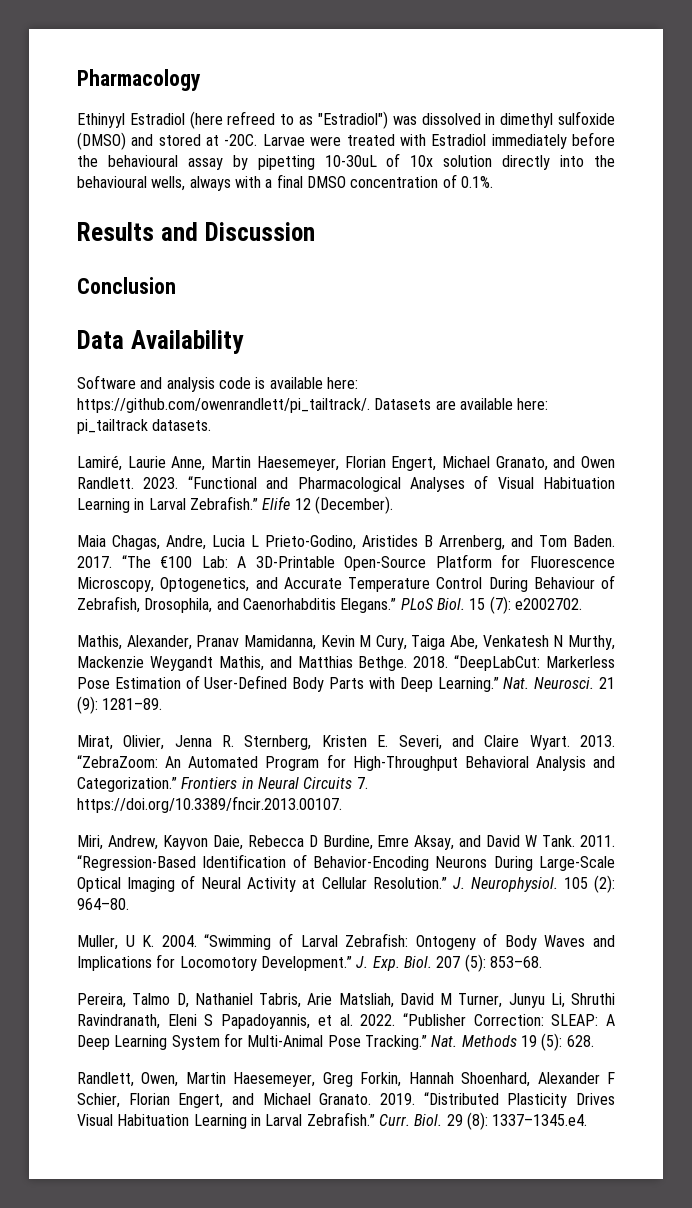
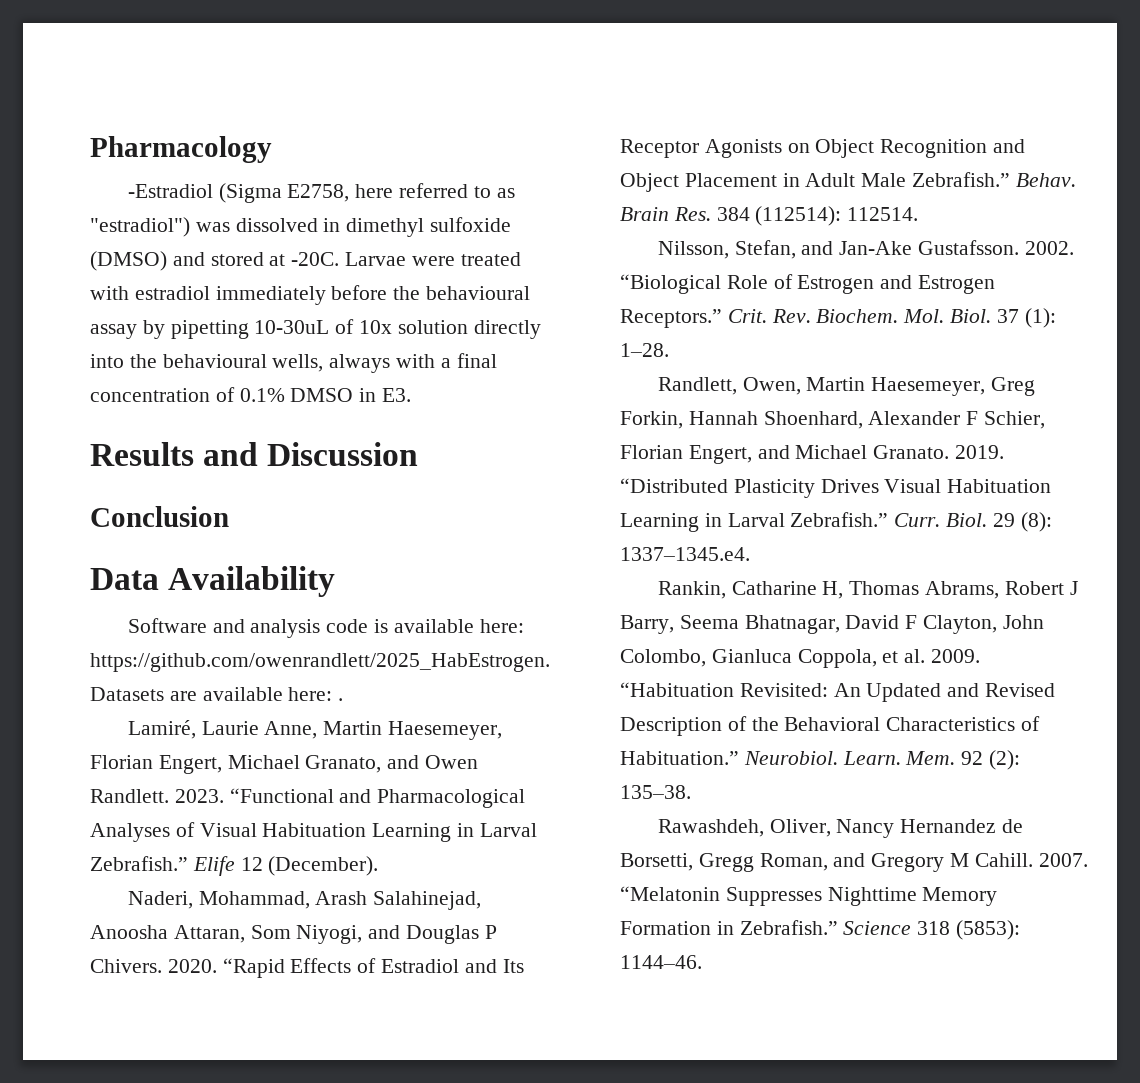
[77,111,276,129] Ethinyyl Estradiol (here refreed -> [127,183,468,203] -Estradiol (Sigma E2758, here referred
[317,111,388,129] "Estradiol") -> [90,217,190,237] "estradiol")
[431,134,487,146] Estradiol -> [134,286,210,300] estradiol
[306,176,346,188] DMSO -> (497, 360) none
[460,176,493,188] 0.1%. -> [239,388,412,402] 0.1% DMSO in E3.
[77,398,370,413] https://github.com/owenrandlett/pi_tailtrack/. -> [90,653,550,672] https://github.com/owenrandlett/2025_HabEstrogen.
[77,419,212,434] pi_tailtrack datasets. -> [338,698,344,701] .
[77,535,615,550] [77,554,615,571] [77,575,615,592] [77,596,582,614] [77,635,615,650] [77,655,615,671] [77,675,615,692] [77,696,163,714] [77,735,616,750] [77,754,615,771] [77,777,368,792] [77,796,342,813] [77,835,615,850] [77,854,615,871] [77,875,615,893] [77,898,129,910] [77,933,615,950] [77,954,542,972] [77,993,615,1008] [77,1013,615,1029] [77,1033,594,1051] Maia Chagas, Andre, Lucia L Prieto-Godino, Aristides B Arrenberg, and Tom Baden. 2017. “The €100 Lab: A 3D-Printable Open-Source Platform for Fluorescence Microscopy, Optogenetics, and Accurate Temperature Control During Behaviour of Zebrafish, Drosophila, and Caenorhabditis Elegans.” PLoS Biol. 15 (7): e2002702. // Mathis, Alexander, Pranav Mamidanna, Kevin M Cury, Taiga Abe, Venkatesh N Murthy, Mackenzie Weygandt Mathis, and Matthias Bethge. 2018. “DeepLabCut: Markerless Pose Estimation of User-Defined Body Parts with Deep Learning.” Nat. Neurosci. 21 (9): 1281–89. // Mirat, Olivier, Jenna R. Sternberg, Kristen E. Severi, and Claire Wyart. 2013. “ZebraZoom: An Automated Program for High-Throughput Behavioral Analysis and Categorization.” Frontiers in Neural Circuits 7. https://doi.org/10.3389/fncir.2013.00107. // Miri, Andrew, Kayvon Daie, Rebecca D Burdine, Emre Aksay, and David W Tank. 2011. “Regression-Based Identification of Behavior-Encoding Neurons During Large-Scale Optical Imaging of Neural Activity at Cellular Resolution.” J. Neurophysiol. 105 (2): 964–80. // Muller, U K. 2004. “Swimming of Larval Zebrafish: Ontogeny of Body Waves and Implications for Locomotory Development.” J. Exp. Biol. 207 (5): 853–68. // Pereira, Talmo D, Nathaniel Tabris, Arie Matsliah, David M Turner, Junyu Li, Shruthi Ravindranath, Eleni S Papadoyannis, et al. 2022. “Publisher Correction: SLEAP: A Deep Learning System for Multi-Animal Pose Tracking.” Nat. Methods 19 (5): 628. -> [127,891,482,910] [90,925,497,944] [90,958,524,978] [620,139,1026,158] [620,172,1076,192] [620,206,919,226] [657,240,1074,259] [620,274,996,294] [620,308,1056,328] [620,343,669,357] Naderi, Mohammad, Arash Salahinejad, Anoosha Attaran, Som Niyogi, and Douglas P Chivers. 2020. “Rapid Effects of Estradiol and Its Receptor Agonists on Object Recognition and Object Placement in Adult Male Zebrafish.” Behav. Brain Res. 384 (112514): 112514. // Nilsson, Stefan, and Jan-Ake Gustafsson. 2002. “Biological Role of Estrogen and Estrogen Receptors.” Crit. Rev. Biochem. Mol. Biol. 37 (1): 1–28.
(588, 1120) none -> [657,581,1078,599] [620,615,1044,634] [620,649,981,668] [620,682,1056,702] [620,716,1041,736] [620,750,1021,770] [620,785,691,799] [657,819,1023,838] [620,853,1088,872] [620,886,998,906] [620,920,1021,940] [620,955,702,969] // Rankin, Catharine H, Thomas Abrams, Robert J Barry, Seema Bhatnagar, David F Clayton, John Colombo, Gianluca Coppola, et al. 2009. “Habituation Revisited: An Updated and Revised Description of the Behavioral Characteristics of Habituation.” Neurobiol. Learn. Mem. 92 (2): 135–38. // Rawashdeh, Oliver, Nancy Hernandez de Borsetti, Gregg Roman, and Gregory M Cahill. 2007. “Melatonin Suppresses Nighttime Memory Formation in Zebrafish.” Science 318 (5853): 1144–46.

